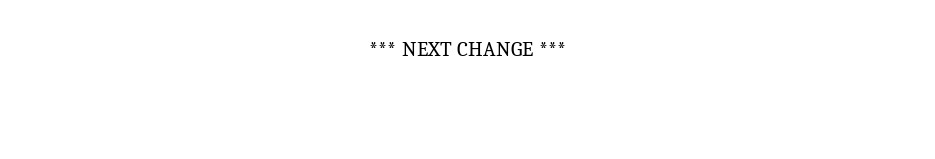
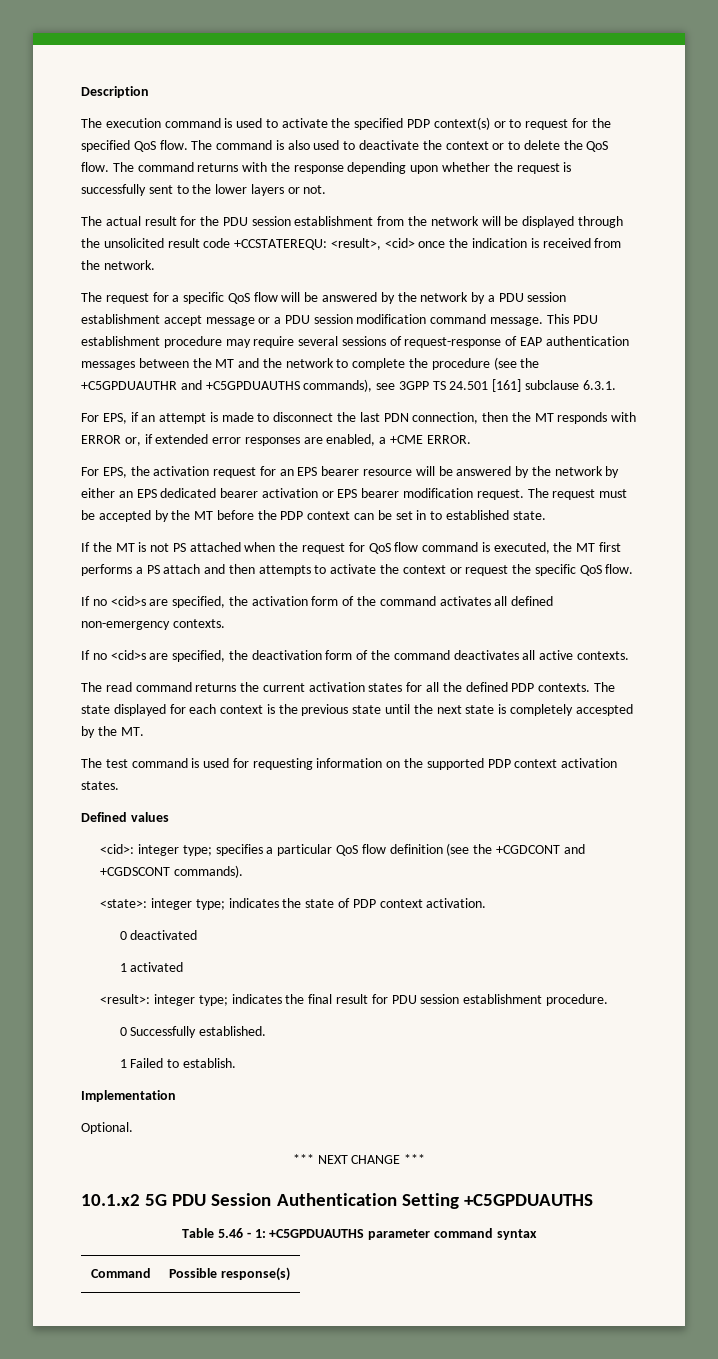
[369,42,566,56] *** NEXT CHANGE *** -> [81,86,149,98] [81,117,611,130] [81,140,609,152] [81,162,572,174] [81,184,327,196] [81,216,623,228] [81,238,622,250] [81,260,155,270] [81,292,567,304] [81,314,598,326] [81,336,629,348] [81,357,540,370] [81,379,616,392] [81,412,637,424] [81,434,471,446] [81,466,620,478] [81,488,628,500] [81,510,546,522] [81,542,622,554] [81,564,634,576] [81,596,554,608] [81,619,225,630] [81,650,629,662] [81,682,615,692] [81,704,633,716] [81,726,144,738] [81,758,618,770] [81,781,119,790] [81,812,169,822] [100,843,585,856] [100,865,244,878] [100,898,487,910] [119,930,198,940] [119,962,184,972] [100,994,608,1006] [119,1026,267,1038] [119,1058,236,1068] [81,1090,176,1102] [81,1122,133,1134] [292,1154,426,1164] [81,1193,593,1209] [182,1228,537,1240] [90,1268,151,1278] [169,1267,290,1281] Description // The execution command is used to activate the specified PDP context(s) or to request for the specified QoS flow. The command is also used to deactivate the context or to delete the QoS flow. The command returns with the response depending upon whether the request is successfully sent to the lower layers or not. // The actual result for the PDU session establishment from the network will be displayed through the unsolicited result code +CCSTATEREQU: <result>, <cid> once the indication is received from the network. // The request for a specific QoS flow will be answered by the network by a PDU session establishment accept message or a PDU session modification command message. This PDU establishment procedure may require several sessions of request-response of EAP authentication messages between the MT and the network to complete the procedure (see the +C5GPDUAUTHR and +C5GPDUAUTHS commands), see 3GPP TS 24.501 [161] subclause 6.3.1. // For EPS, if an attempt is made to disconnect the last PDN connection, then the MT responds with ERROR or, if extended error responses are enabled, a +CME ERROR. // For EPS, the activation request for an EPS bearer resource will be answered by the network by either an EPS dedicated bearer activation or EPS bearer modification request. The request must be accepted by the MT before the PDP context can be set in to established state. // If the MT is not PS attached when the request for QoS flow command is executed, the MT first performs a PS attach and then attempts to activate the context or request the specific QoS flow. // If no <cid>s are specified, the activation form of the command activates all defined non-emergency contexts. // If no <cid>s are specified, the deactivation form of the command deactivates all active contexts. // The read command returns the current activation states for all the defined PDP contexts. The state displayed for each context is the previous state until the next state is completely accespted by the MT. // The test command is used for requesting information on the supported PDP context activation states. // Defined values // <cid>: integer type; specifies a particular QoS flow definition (see the +CGDCONT and +CGDSCONT commands). // <state>: integer type; indicates the state of PDP context activation. // 0 deactivated // 1 activated // <result>: integer type; indicates the final result for PDU session establishment procedure. // 0 Successfully established. // 1 Failed to establish. // Implementation // Optional. // *** NEXT CHANGE *** // 10.1.x2 5G PDU Session Authentication Setting +C5GPDUAUTHS // Table 5.46 - 1: +C5GPDUAUTHS parameter command syntax // Command | Possible response(s)

